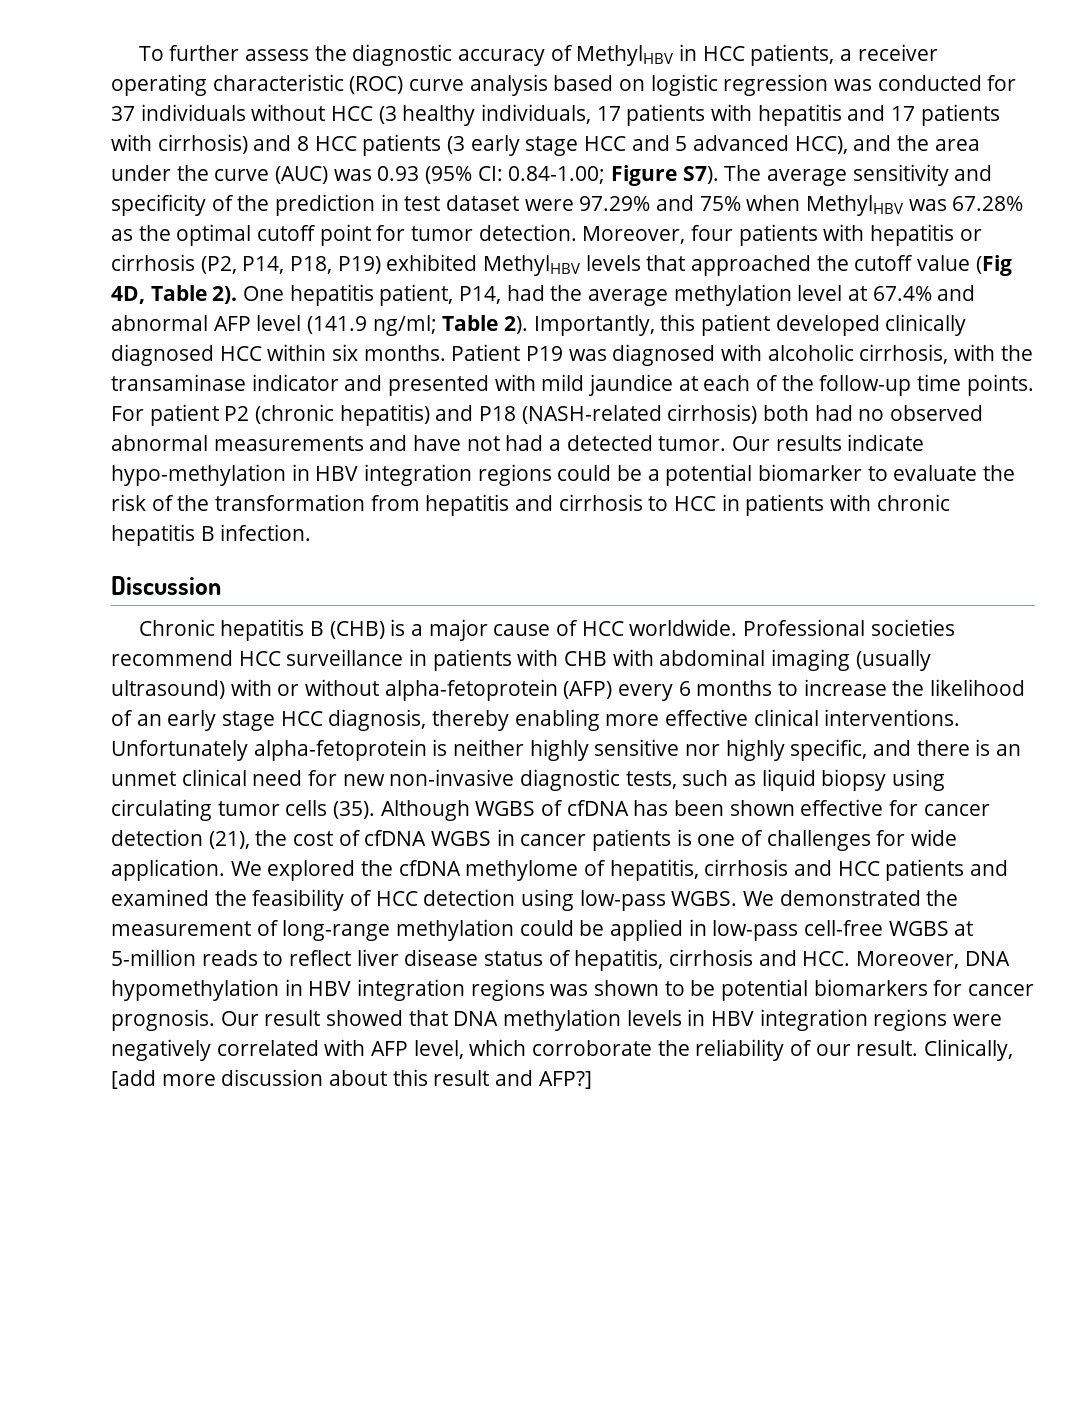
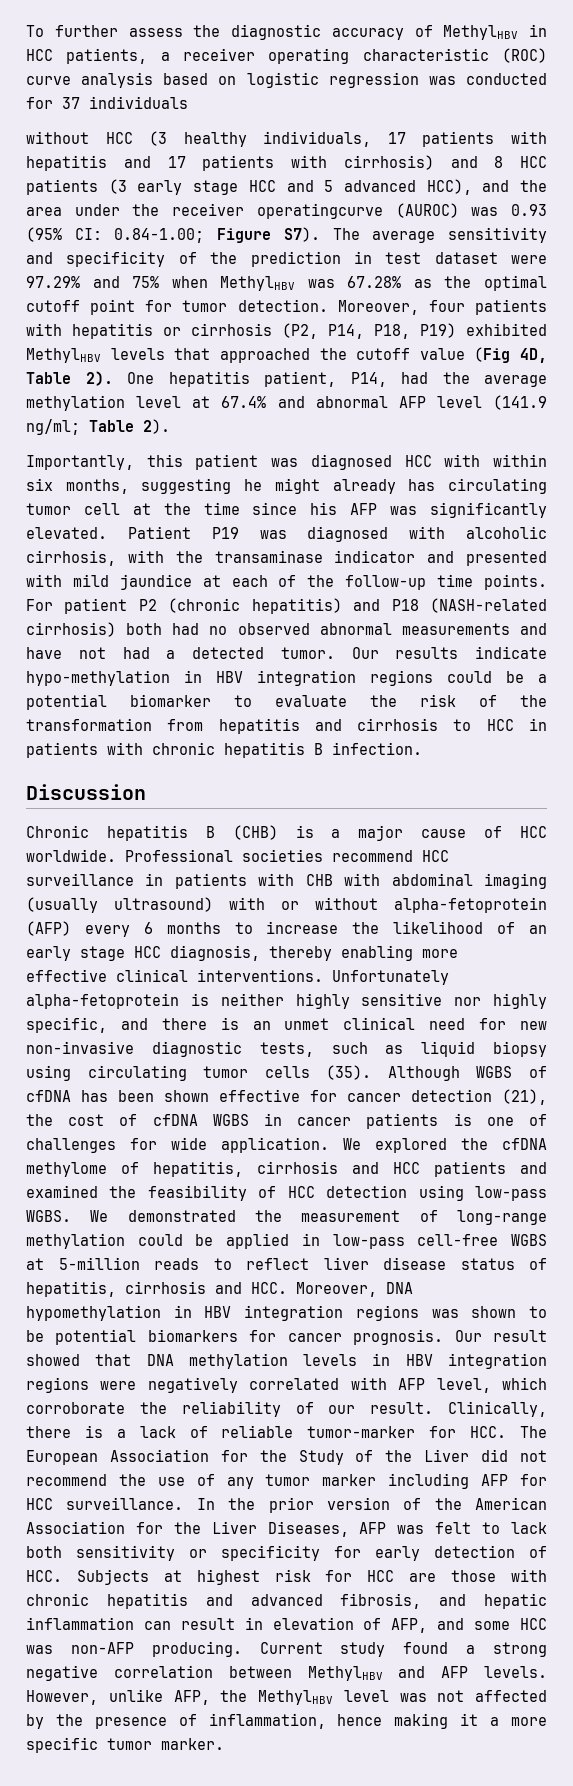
(246, 112) none -> (188, 102) //
[214,166,329,184] curve (AUC) -> [172,203,459,219] receiver operatingcurve (AUROC)
(529, 325) none -> (170, 426) //
[775,314,967,336] developed clinically -> [271,458,299,467] was
(262, 353) none -> [444,454,481,467] with
[363,345,446,361] months. -> [65,478,547,494] [26,502,548,518] [26,527,107,539] months, suggesting he might already has circulating tumor cell at the time since his AFP was significantly elevated.
[111,1069,592,1089] [add more discussion about this result and AFP?] -> [26,1425,548,1438] [26,1449,548,1465] [26,1473,548,1489] [26,1497,547,1513] [26,1521,548,1537] [26,1545,547,1561] [26,1569,548,1585] [26,1593,547,1609] [26,1617,548,1633] [26,1641,547,1657] [26,1665,547,1681] [26,1689,547,1705] [26,1713,548,1729] [26,1737,224,1753] there is a lack of reliable tumor-marker for HCC. The European Association for the Study of the Liver did not recommend the use of any tumor marker including AFP for HCC surveillance. In the prior version of the American Association for the Liver Diseases, AFP was felt to lack both sensitivity or specificity for early detection of HCC. Subjects at highest risk for HCC are those with chronic hepatitis and advanced fibrosis, and hepatic inflammation can result in elevation of AFP, and some HCC was non-AFP producing. Current study found a strong negative correlation between MethylHBV and AFP levels. However, unlike AFP, the MethylHBV level was not affected by the presence of inflammation, hence making it a more specific tumor marker.

